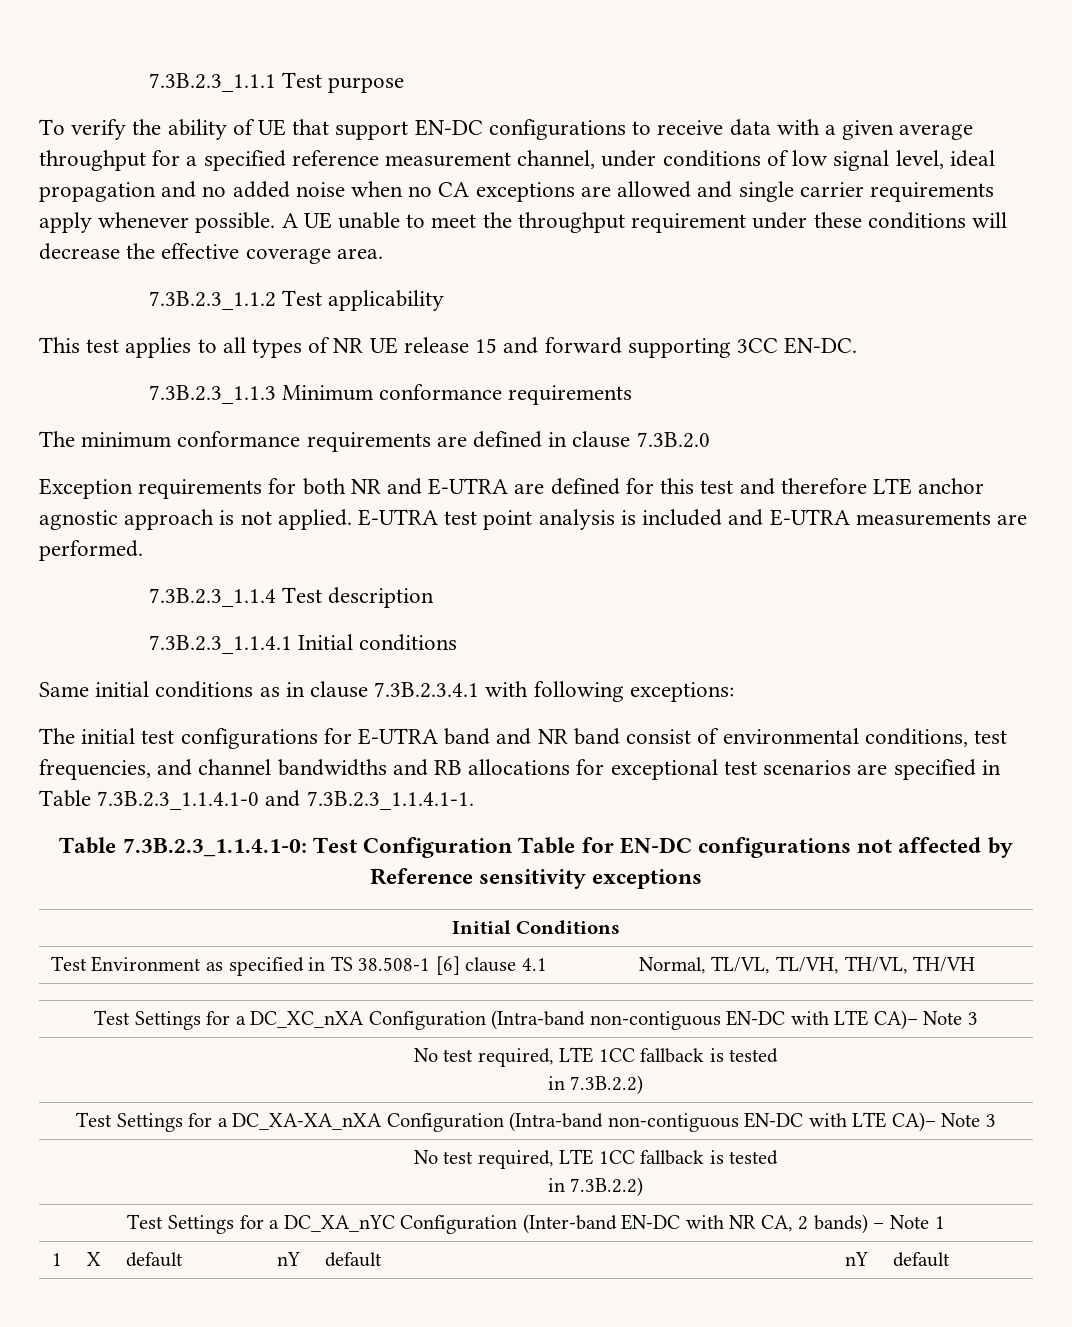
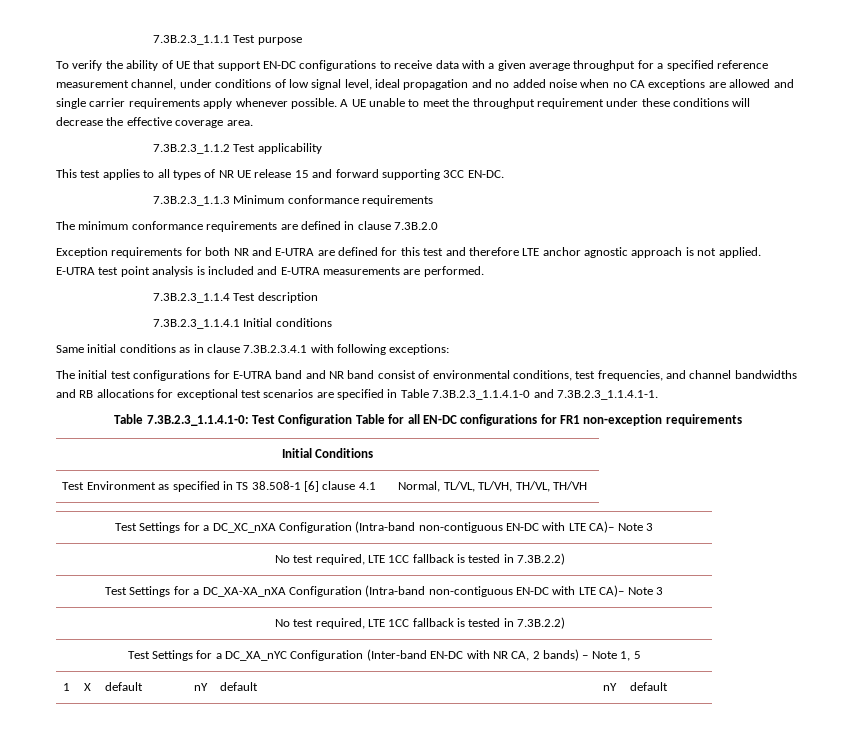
[619,837,1013,858] [369,868,703,889] EN-DC configurations not affected by Reference sensitivity exceptions -> [407,414,742,426] all EN-DC configurations for FR1 non-exception requirements
[934,1216,945,1229] 1 -> [620,651,641,661] 1, 5

